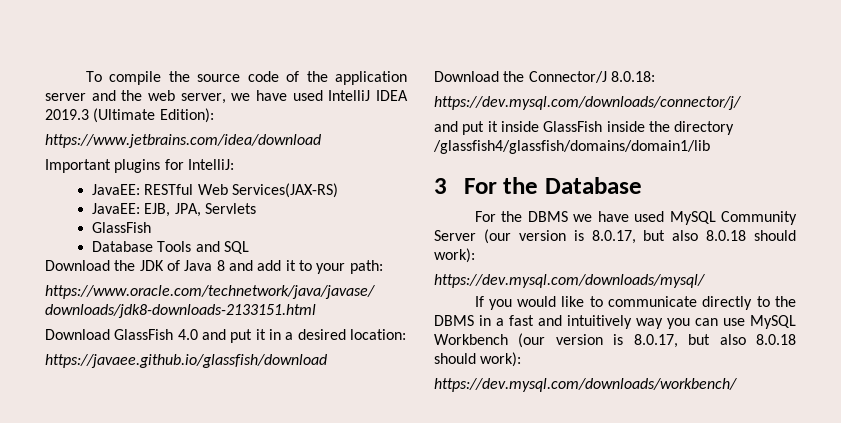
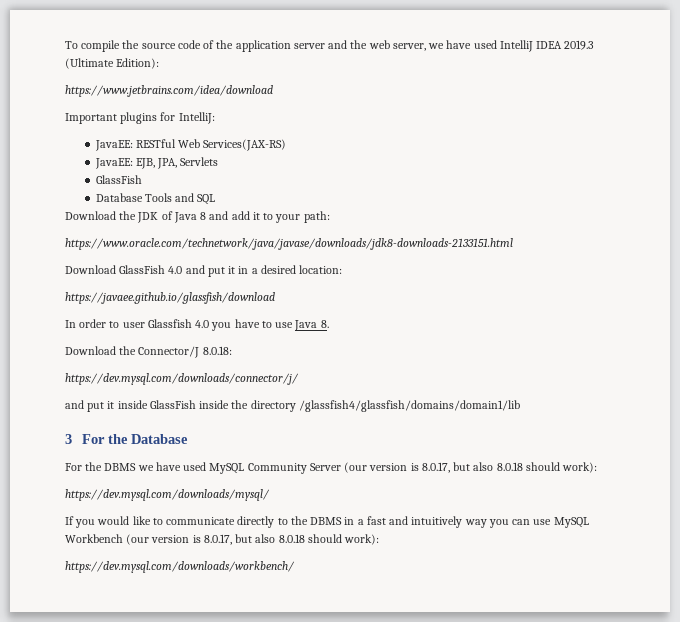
(327, 361) none -> [65,319,329,331] // In order to user Glassfish 4.0 you have to use Java 8.

